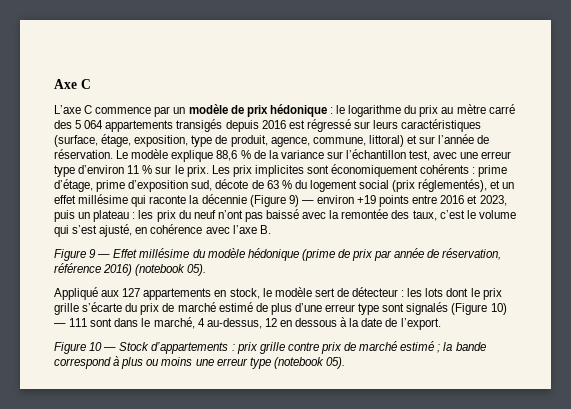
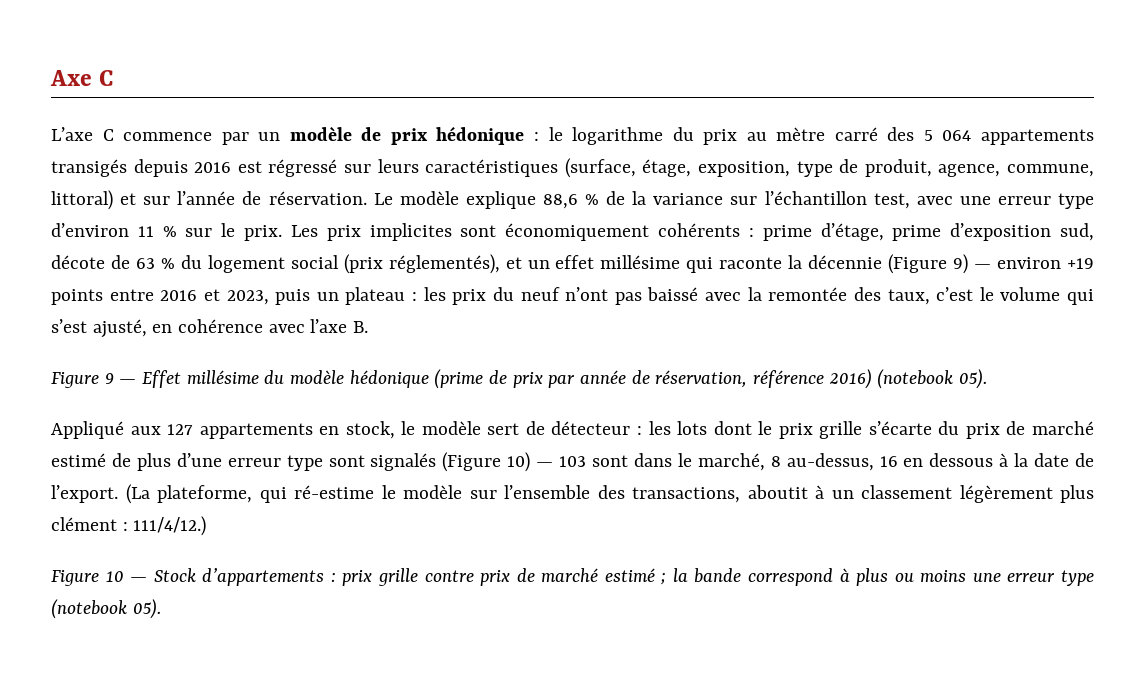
[69,318,88,327] 111 -> [559,456,587,467] 103
[197,318,277,329] 4 au-dessus, 12 -> [770,453,898,471] 8 au-dessus, 16
(441, 324) none -> [125,484,1094,504] [51,516,207,536] (La plateforme, qui ré-estime le modèle sur l’ensemble des transactions, aboutit à un classement légèrement plus clément : 111/4/12.)

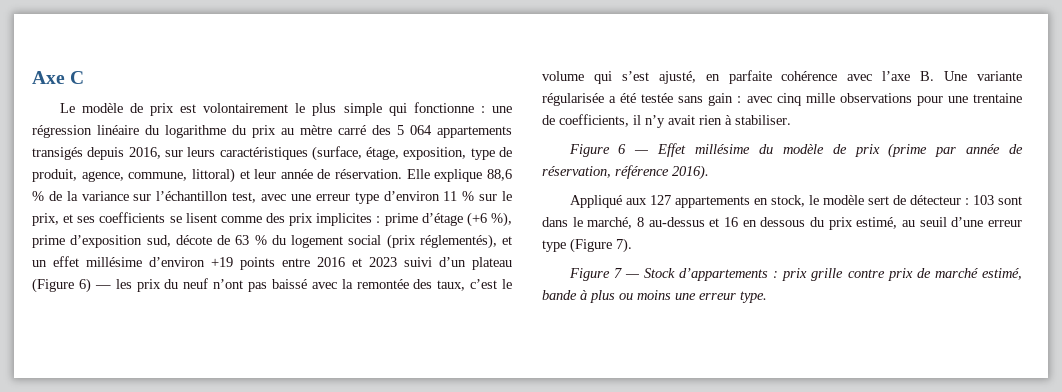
[51,126,563,145] L’axe C commence par un modèle de prix hédonique : le -> [59,102,513,116] [32,125,159,138] Le modèle de prix est volontairement le plus simple qui fonctionne : une régression linéaire du
[194,159,338,177] 2016 est régressé -> [128,147,161,159] 2016,
[143,191,459,205] sur l’année de réservation. Le modèle -> [254,169,430,179] leur année de réservation. Elle
[244,223,884,241] prix. Les prix implicites sont économiquement cohérents : prime d’étage, -> [32,212,513,227] prix, et ses coefficients se lisent comme des prix implicites : prime d’étage (+6 %),
[686,254,1062,274] qui raconte la décennie (Figure 9) — environ -> [149,257,205,267] d’environ
[226,287,417,305] 2023, puis un plateau : -> [369,257,512,270] [32,278,111,293] 2023 suivi d’un plateau (Figure 6) —
(173, 328) none -> [728,70,772,84] parfaite
[51,372,114,388] // Figure 9 -> [944,71,1023,81] [542,93,1022,106] [542,114,791,128] [568,144,627,157] Une variante régularisée a été testée sans gain : avec cinq mille observations pour une trentaine de coefficients, il n’y avait rien à stabiliser. // Figure 6
[349,369,543,389] hédonique (prime de prix -> [832,143,928,158] de prix (prime
[828,369,988,389] 2016) (notebook 05). -> [672,165,709,180] 2016).
[648,421,1094,439] [51,452,554,472] les lots dont le prix grille s’écarte du prix de marché estimé de plus d’une erreur type sont signalés (Figure 10) — -> (969, 201) none
[786,453,874,471] au-dessus, -> [648,217,720,227] au-dessus et
[999,453,1094,467] [51,484,1094,504] [51,516,207,536] [51,570,124,586] à la date de l’export. (La plateforme, qui ré-estime le modèle sur l’ensemble des transactions, aboutit à un classement légèrement plus clément : 111/4/12.) // Figure 10 -> [810,217,1023,230] [542,238,632,253] [568,268,622,281] du prix estimé, au seuil d’une erreur type (Figure 7). // Figure 7
[604,568,834,586] estimé ; la bande correspond -> [982,268,1023,280] [542,290,577,300] estimé, bande
[1061,570,1095,586] [51,599,161,619] type (notebook 05). -> [740,291,767,303] type.

